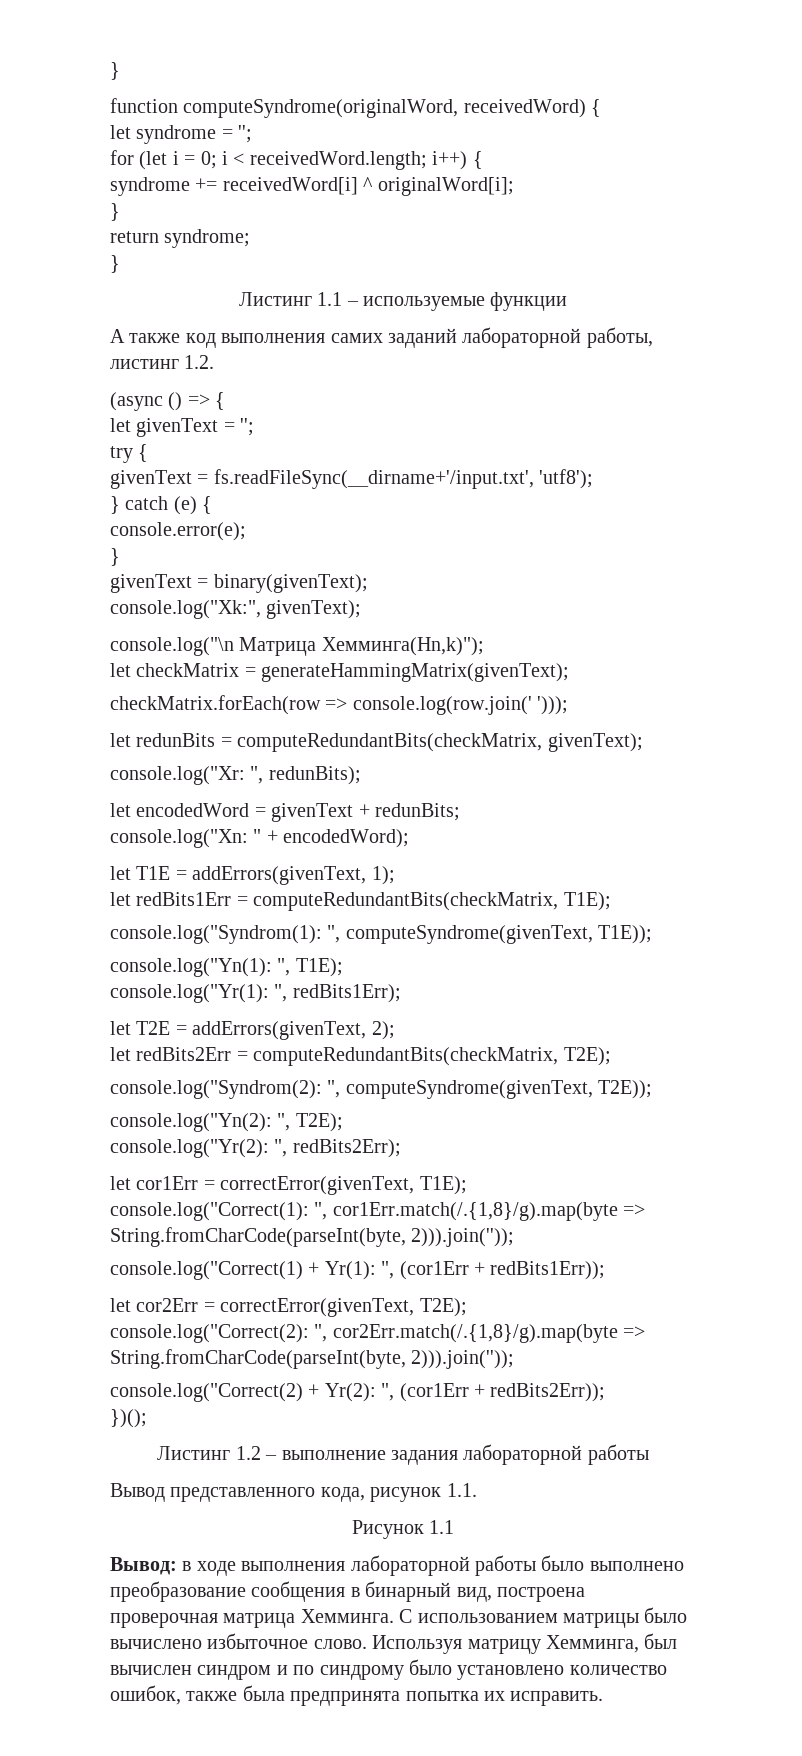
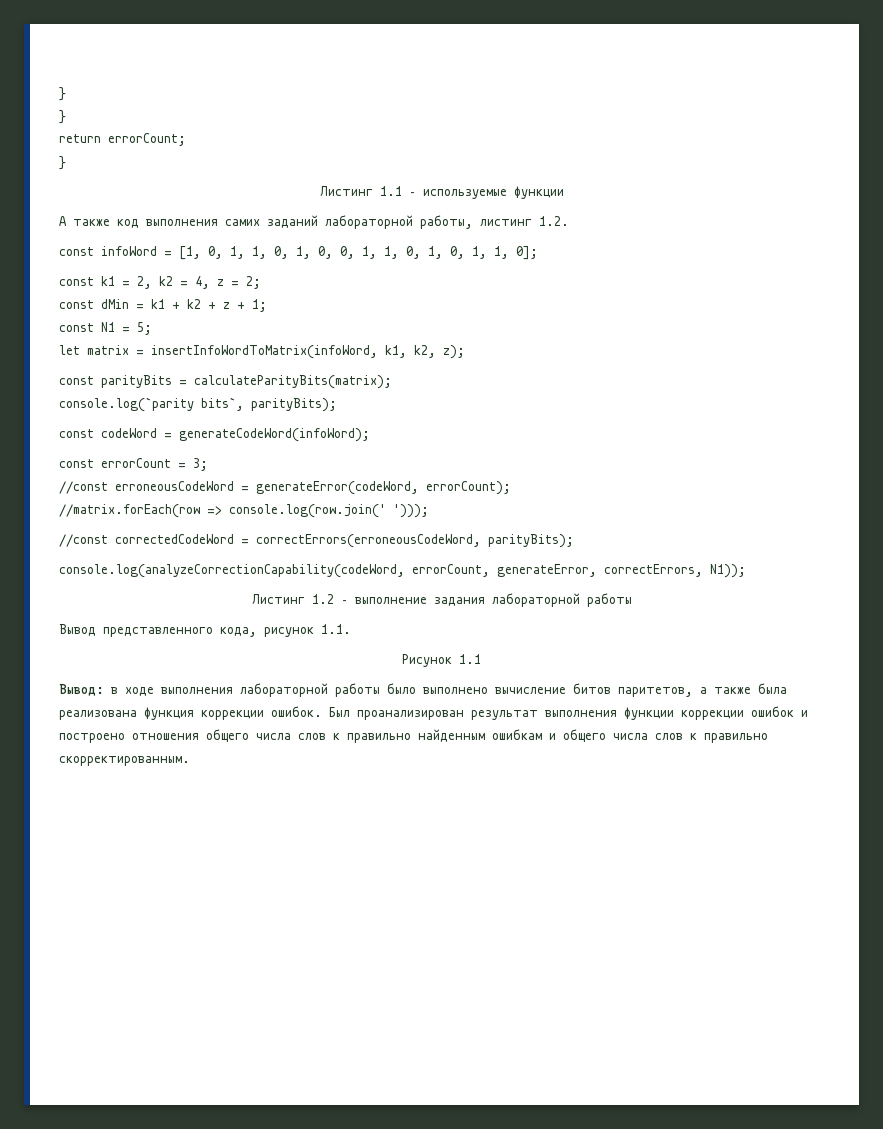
[110,62,120,80] [110,98,602,118] [110,125,253,144] [110,150,483,170] [110,177,514,196] } // function computeSyndrome(originalWord, receivedWord) { // let syndrome = ''; // for (let i = 0; i < receivedWord.length; i++) { // syndrome += receivedWord[i] ^ originalWord[i]; -> [59,87,66,101] }
[164,229,251,248] syndrome; -> [108,133,186,146] errorCount;
[110,392,226,411] [110,418,255,437] [110,444,149,463] [110,469,594,489] [110,496,213,515] [110,522,246,541] [110,548,120,566] [110,574,368,593] [110,600,362,619] [110,637,484,656] [110,663,570,682] [110,695,569,715] [110,733,643,752] [110,766,361,785] [110,803,460,822] [110,829,410,848] [110,866,395,885] [110,892,611,911] [110,925,653,944] [110,958,343,977] [110,984,401,1003] [110,1021,395,1040] [110,1047,611,1066] [110,1080,653,1099] [110,1113,343,1132] [110,1139,401,1158] [110,1176,467,1195] [110,1202,646,1221] [110,1227,515,1247] [110,1261,606,1280] [110,1298,467,1317] [110,1324,646,1343] [110,1349,515,1369] [110,1383,606,1402] [110,1409,147,1428] (async () => { // let givenText = ''; // try { // givenText = fs.readFileSync(__dirname+'/input.txt', 'utf8'); // } catch (e) { // console.error(e); // } // givenText = binary(givenText); // console.log("Xk:", givenText); // console.log("\n Матрица Хемминга(Hn,k)"); // let checkMatrix = generateHammingMatrix(givenText); // checkMatrix.forEach(row => console.log(row.join(' '))); // let redunBits = computeRedundantBits(checkMatrix, givenText); // console.log("Xr: ", redunBits); // let encodedWord = givenText + redunBits; // console.log("Xn: " + encodedWord); // let T1E = addErrors(givenText, 1); // let redBits1Err = computeRedundantBits(checkMatrix, T1E); // console.log("Syndrom(1): ", computeSyndrome(givenText, T1E)); // console.log("Yn(1): ", T1E); // console.log("Yr(1): ", redBits1Err); // let T2E = addErrors(givenText, 2); // let redBits2Err = computeRedundantBits(checkMatrix, T2E); // console.log("Syndrom(2): ", computeSyndrome(givenText, T2E)); // console.log("Yn(2): ", T2E); // console.log("Yr(2): ", redBits2Err); // let cor1Err = correctError(givenText, T1E); // console.log("Correct(1): ", cor1Err.match(/.{1,8}/g).map(byte => String.fromCharCode(parseInt(byte, 2))).join('')); // console.log("Correct(1) + Yr(1): ", (cor1Err + redBits1Err)); // let cor2Err = correctError(givenText, T2E); // console.log("Correct(2): ", cor2Err.match(/.{1,8}/g).map(byte => String.fromCharCode(parseInt(byte, 2))).join('')); // console.log("Correct(2) + Yr(2): ", (cor1Err + redBits2Err)); // })(); -> [59,246,538,260] [59,276,261,289] [59,299,267,312] [59,322,152,335] [59,345,465,359] [59,375,392,389] [59,397,337,412] [59,428,370,442] [59,458,208,471] [59,481,511,495] [59,504,429,518] [59,534,574,548] [59,564,746,578] const infoWord = [1, 0, 1, 1, 0, 1, 0, 0, 1, 1, 0, 1, 0, 1, 1, 0]; // const k1 = 2, k2 = 4, z = 2; // const dMin = k1 + k2 + z + 1; // const N1 = 5; // let matrix = insertInfoWordToMatrix(infoWord, k1, k2, z); // const parityBits = calculateParityBits(matrix); // console.log(`parity bits`, parityBits); // const codeWord = generateCodeWord(infoWord); // const errorCount = 3; // //const erroneousCodeWord = generateError(codeWord, errorCount); // //matrix.forEach(row => console.log(row.join(' '))); // //const correctedCodeWord = correctErrors(erroneousCodeWord, parityBits); // console.log(analyzeCorrectionCapability(codeWord, errorCount, generateError, correctErrors, N1));
[110,1581,585,1602] [110,1607,688,1628] [110,1633,678,1654] [110,1659,667,1680] [110,1685,604,1706] преобразование сообщения в бинарный вид, построена проверочная матрица Хемминга. С использованием матрицы было вычислено избыточное слово. Используя матрицу Хемминга, был вычислен синдром и по синдрому было установлено количество ошибок, также была предпринята попытка их исправить. -> [495,683,787,697] [59,706,808,720] [59,729,768,743] [59,756,190,766] вычисление битов паритетов, а также была реализована функция коррекции ошибок. Был проанализирован результат выполнения функции коррекции ошибок и построено отношения общего числа слов к правильно найденным ошибкам и общего числа слов к правильно скорректированным.

